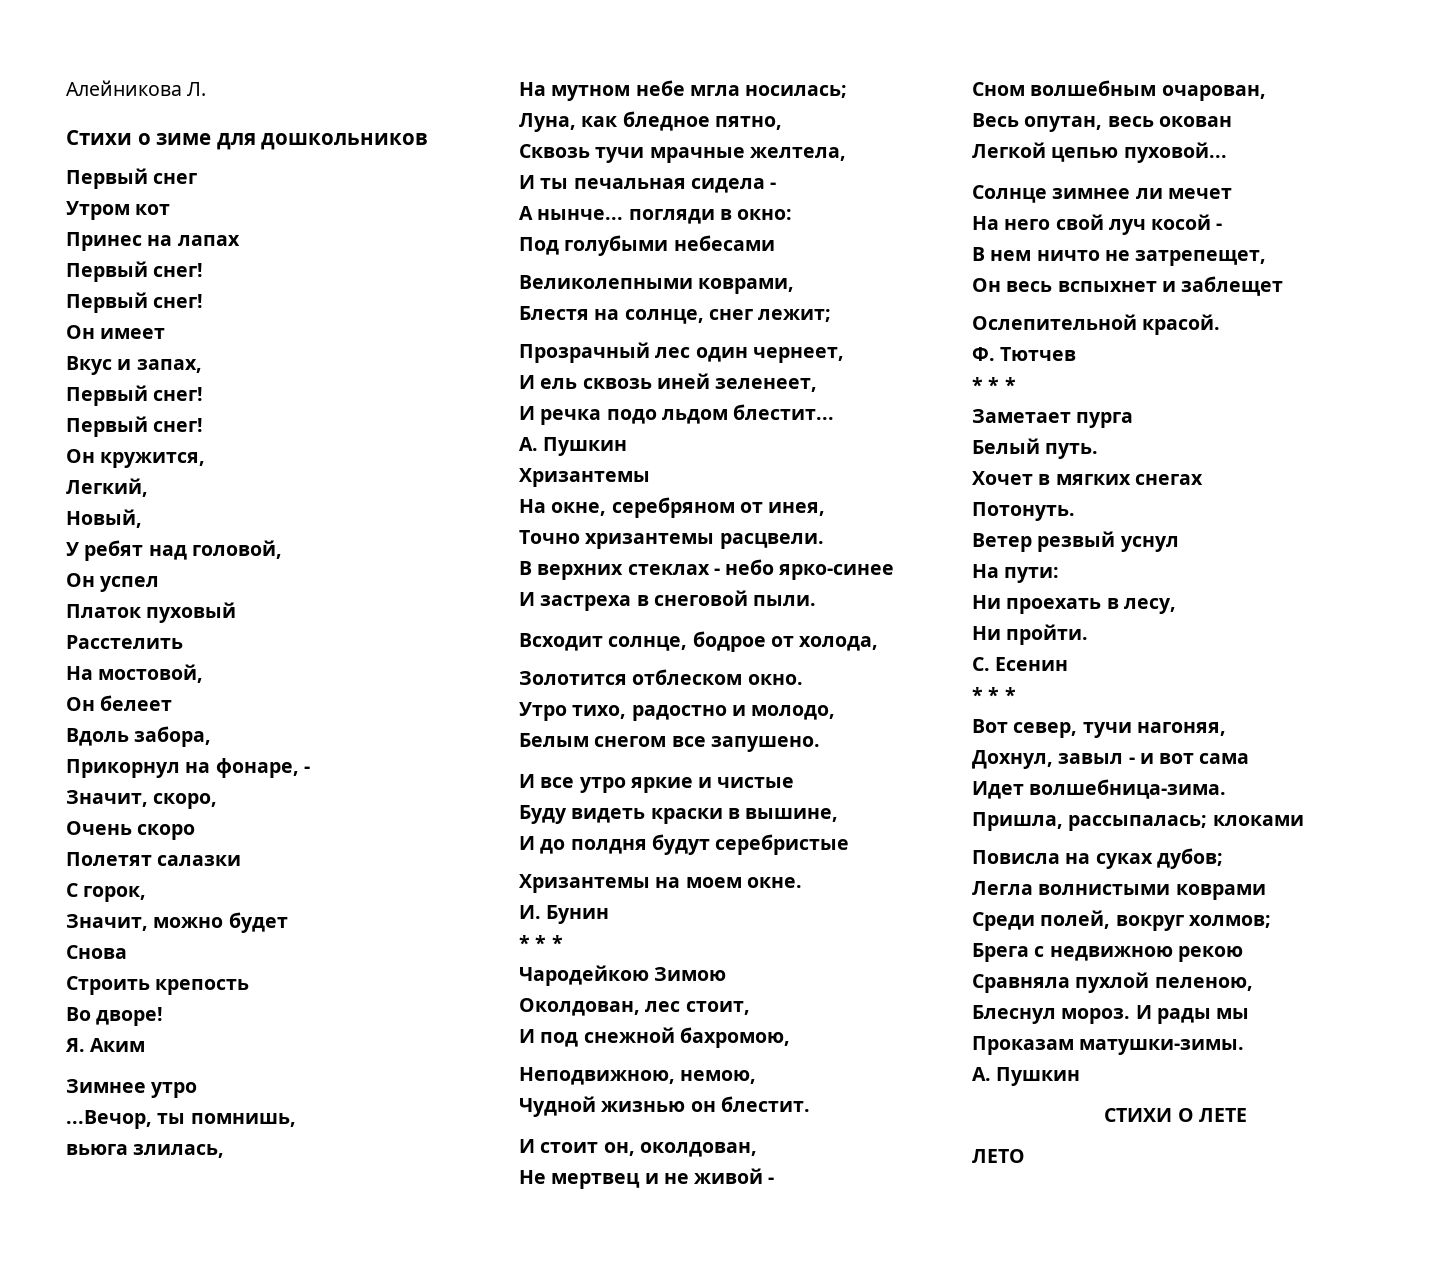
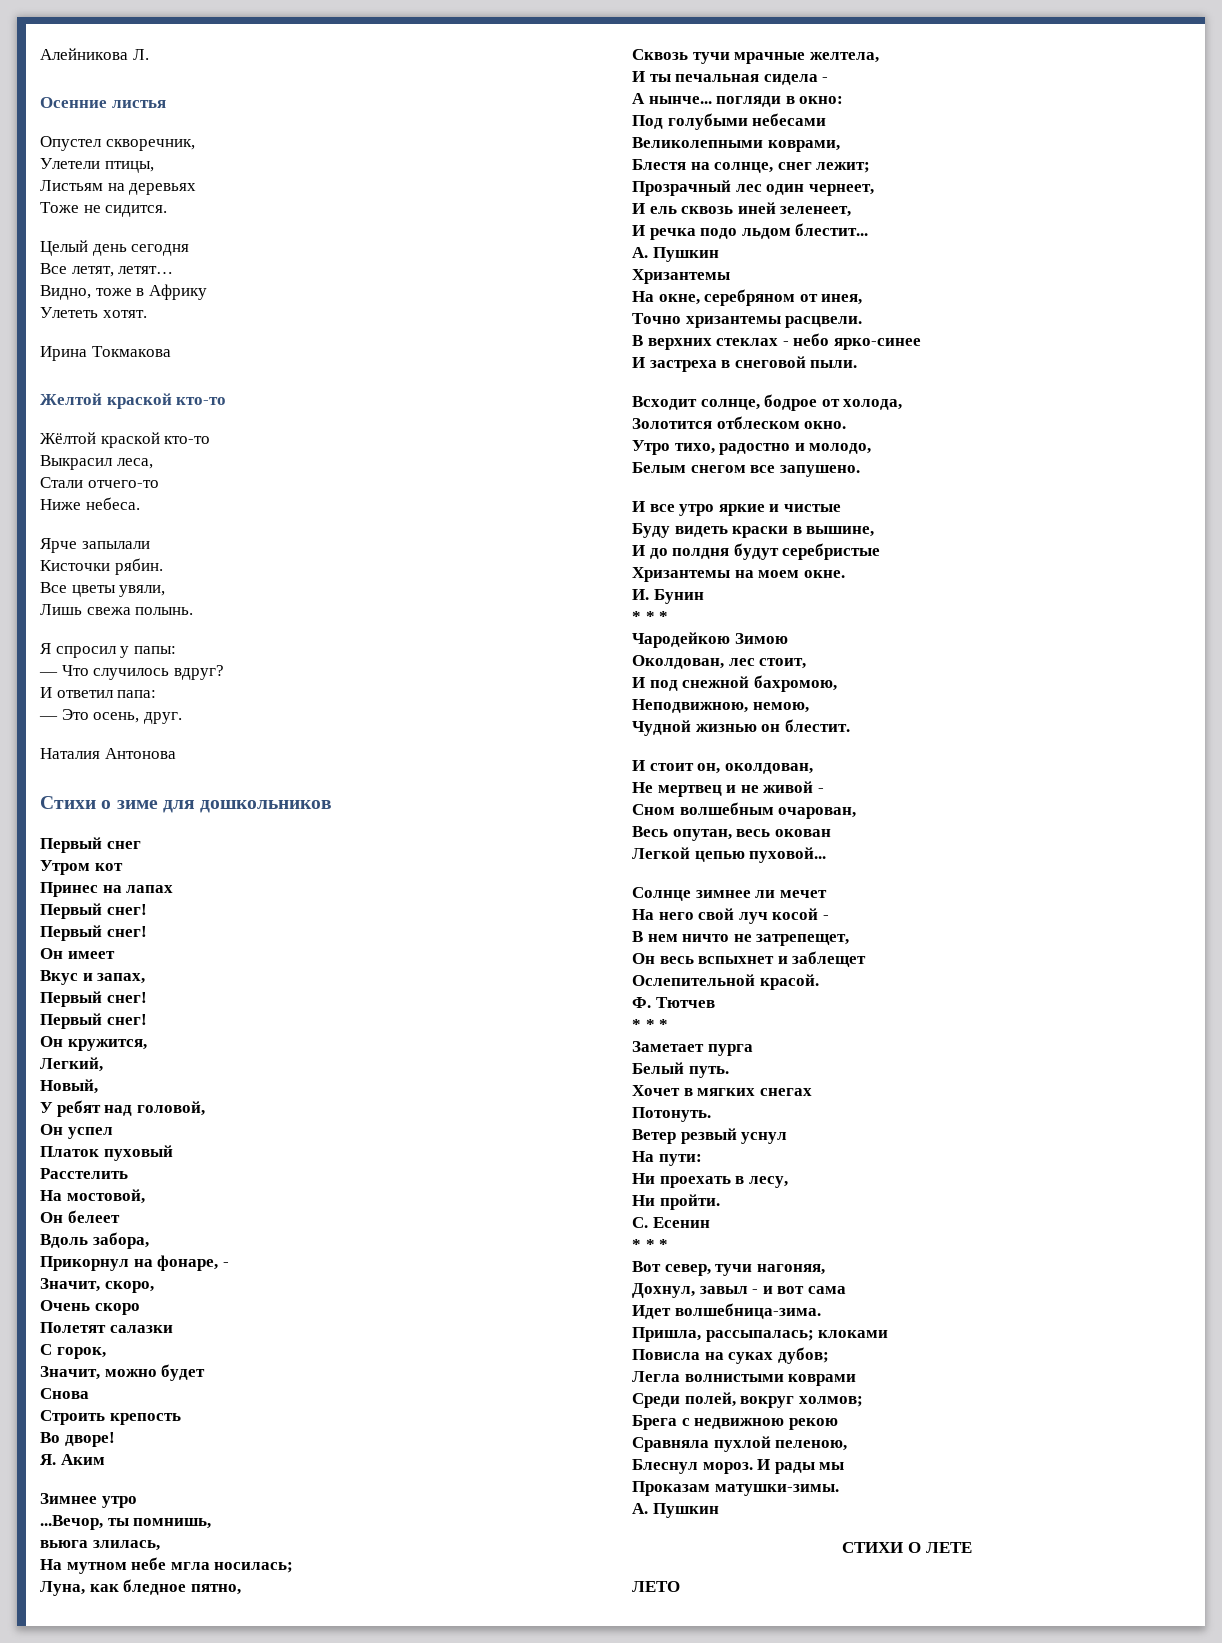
(207, 89) none -> [40,97,166,108] [40,136,195,151] [40,158,154,173] [40,180,197,195] [40,202,168,217] [40,240,190,256] [40,263,174,277] [40,284,207,300] [40,307,147,318] [40,346,171,361] [40,393,227,409] [40,432,211,448] [40,455,153,470] [40,477,159,488] [40,497,140,510] [40,538,150,553] [40,558,163,575] [40,582,166,597] [40,604,194,615] [40,643,176,658] [39,665,224,680] [40,687,157,698] [39,709,182,724] [40,748,176,759] // Осенние листья // Опустел скворечник, // Улетели птицы, // Листьям на деревьях // Тоже не сидится. // Целый день сегодня // Все летят, летят… // Видно, тоже в Африку // Улететь хотят. // Ирина Токмакова // Желтой краской кто-то // Жёлтой краской кто-то // Выкрасил леса, // Стали отчего-то // Ниже небеса. // Ярче запылали // Кисточки рябин. // Все цветы увяли, // Лишь свежа полынь. // Я спросил у папы: // — Что случилось вдруг? // И ответил папа: // — Это осень, друг. // Наталия Антонова

